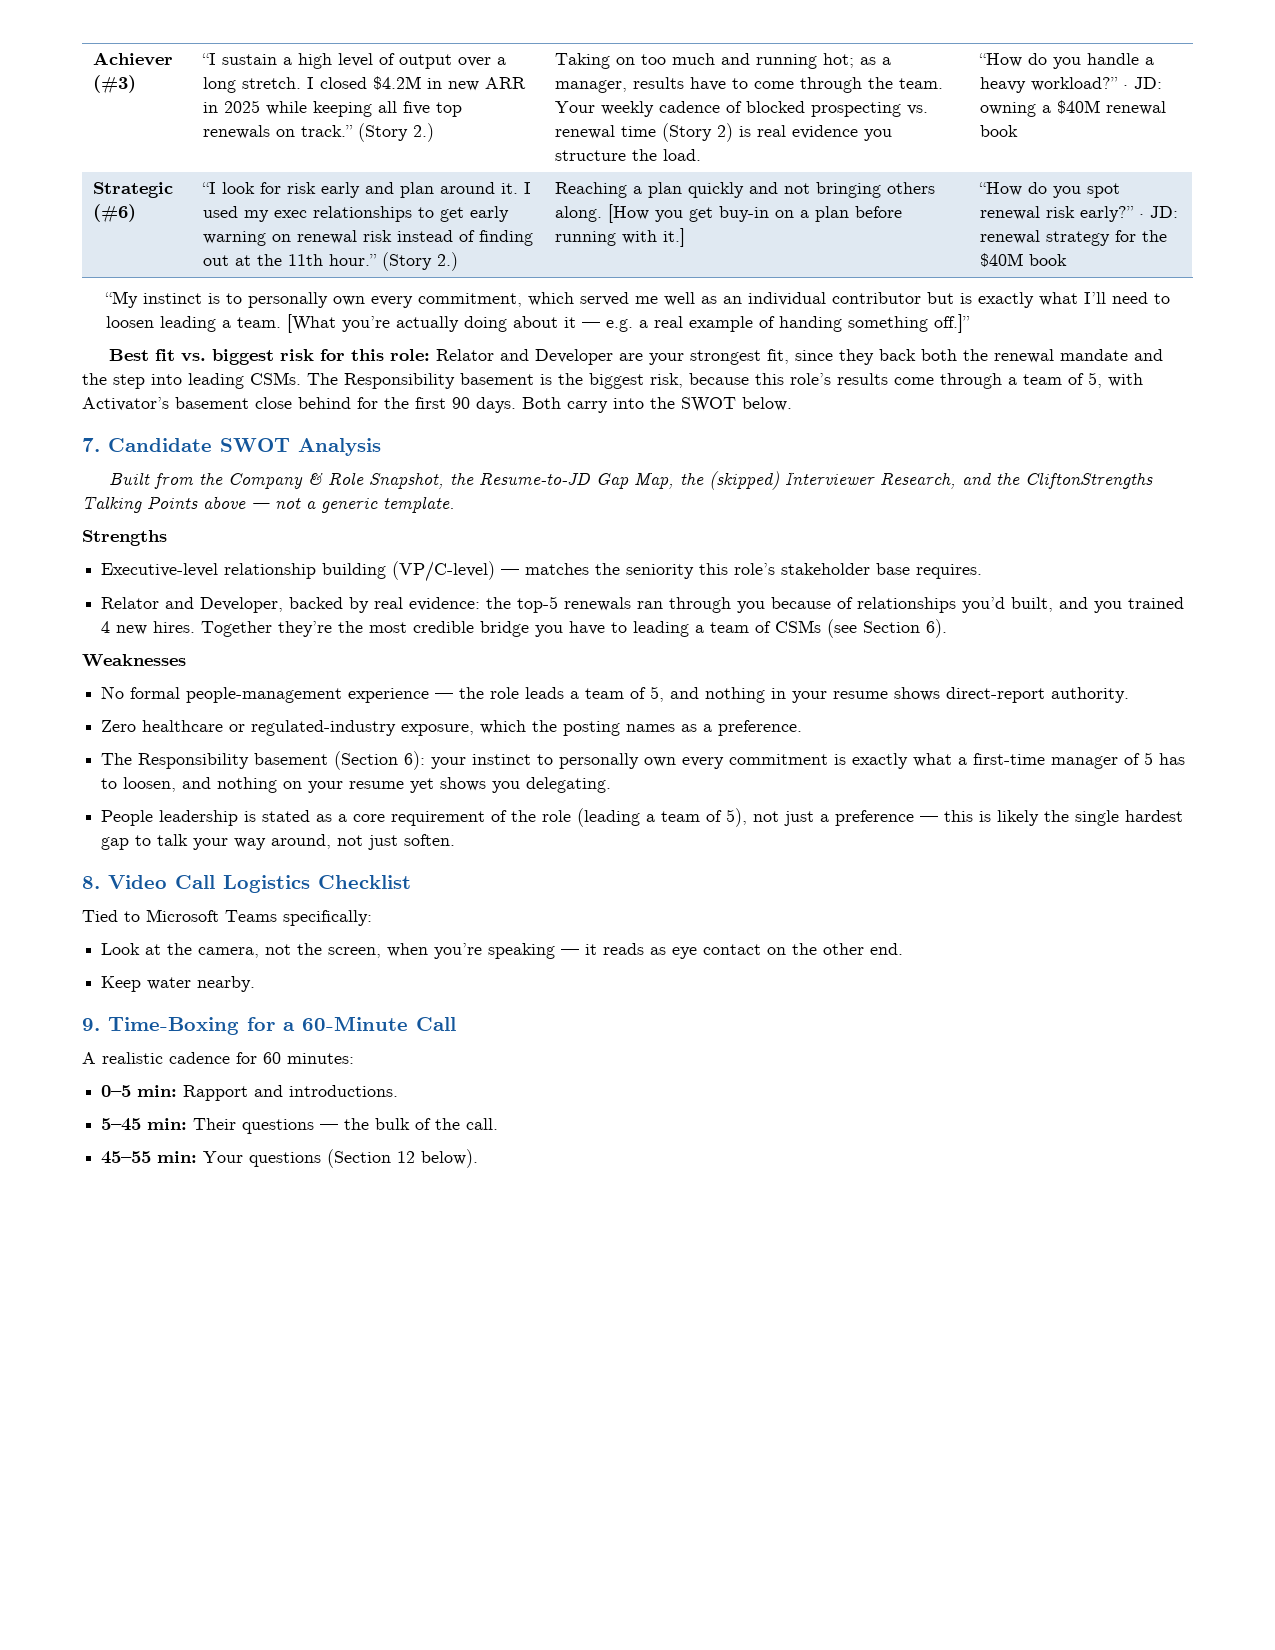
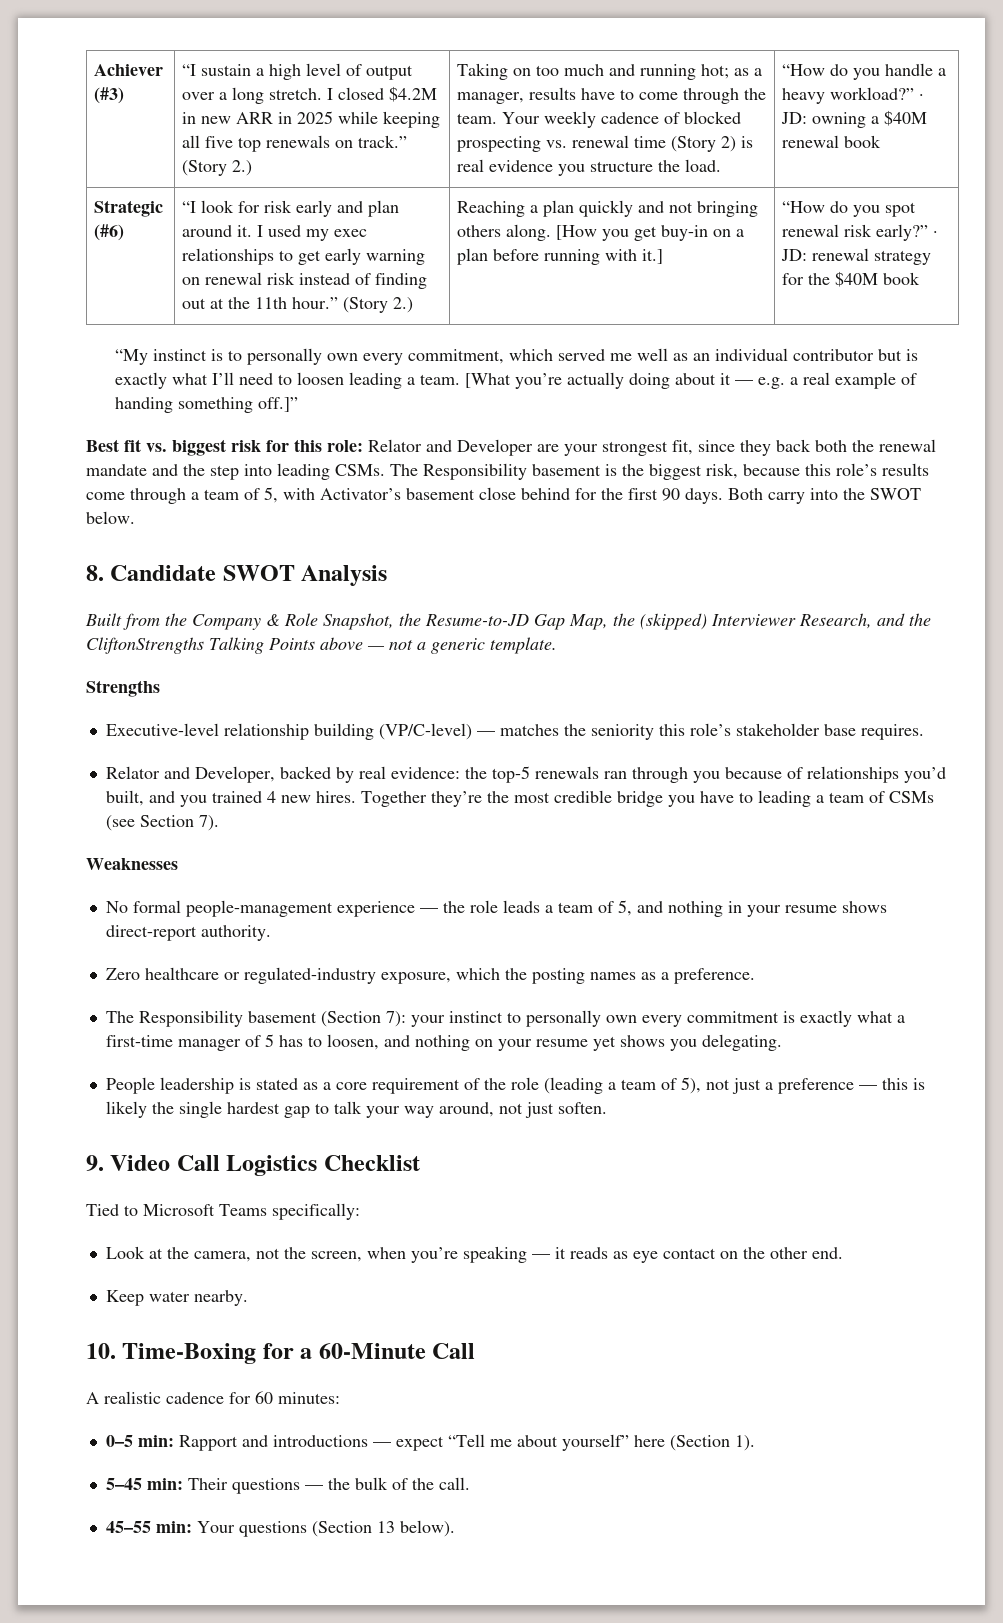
[82,438,100,452] 7. -> [86,565,104,581] 8.
[926,619,948,638] 6). -> [198,815,219,831] 7).
[404,751,426,770] 6): -> [385,1011,406,1027] 7):
[82,876,100,889] 8. -> [86,1155,104,1171] 9.
[82,1018,100,1031] 9. -> [86,1343,116,1359] 10.
[289,1085,399,1097] introductions. -> [272,1434,755,1451] introductions — expect “Tell me about yourself” here (Section 1).
[397,1151,416,1163] 12 -> [376,1521,395,1533] 13

